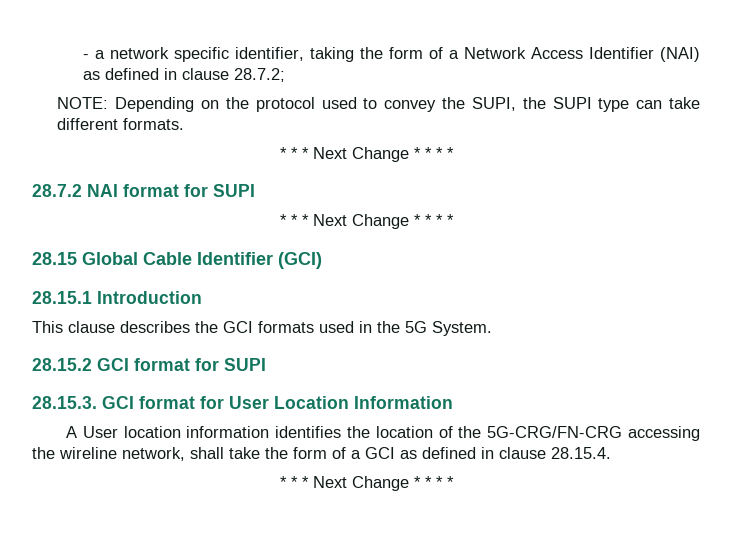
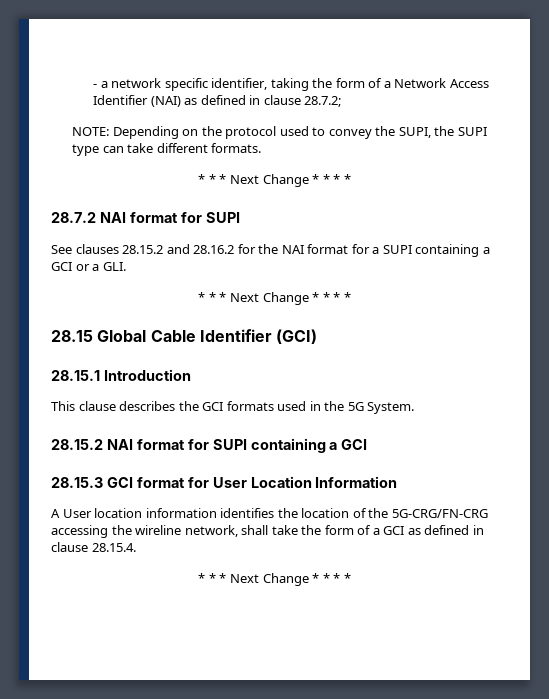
(255, 190) none -> [51,244,490,257] [51,262,126,271] // See clauses 28.15.2 and 28.16.2 for the NAI format for a SUPI containing a GCI or a GLI.
[97,358,266,371] [32,396,97,409] GCI format for SUPI // 28.15.3. -> [106,438,368,453] [51,477,103,488] NAI format for SUPI containing a GCI // 28.15.3

